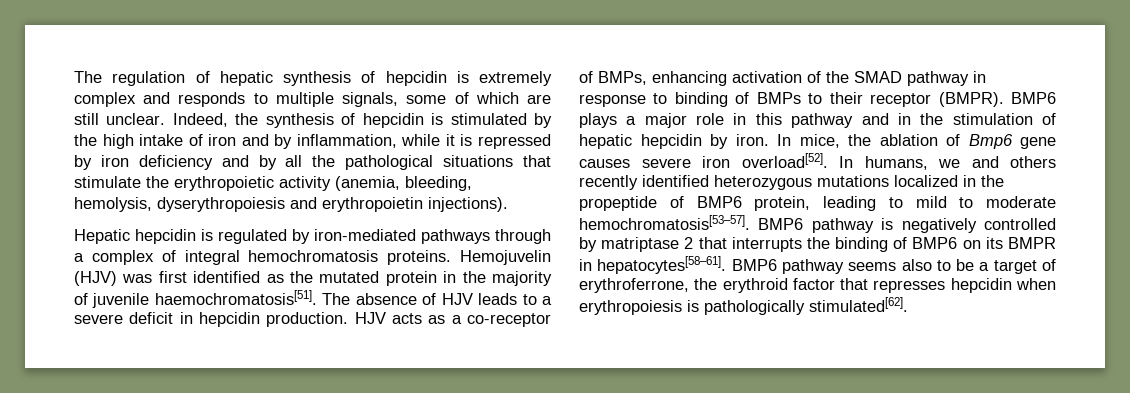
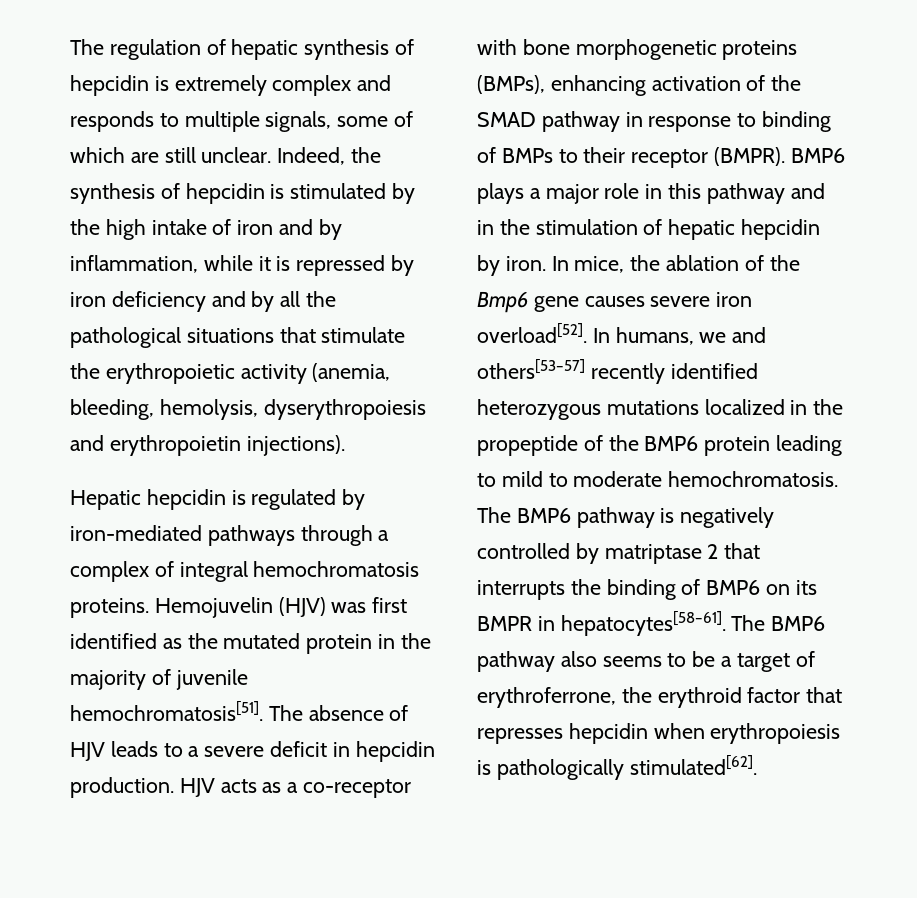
[154,290,317,305] haemochromatosis[51]. -> [70,701,263,721] hemochromatosis[51].
[579,71,647,85] of BMPs, -> [477,39,798,60] [477,75,545,94] with bone morphogenetic proteins (BMPs),
(960, 140) none -> [769,255,800,271] the
[1010,156,1056,168] others -> [477,359,585,379] others[53–57]
[696,196,811,211] BMP6 protein, -> [608,435,771,456] the BMP6 protein
[579,215,750,230] hemochromatosis[53–57]. -> [668,471,839,487] [477,507,511,523] hemochromatosis. The
[731,259,932,274] BMP6 pathway seems also -> [731,615,826,631] [477,651,662,672] The BMP6 pathway also seems

